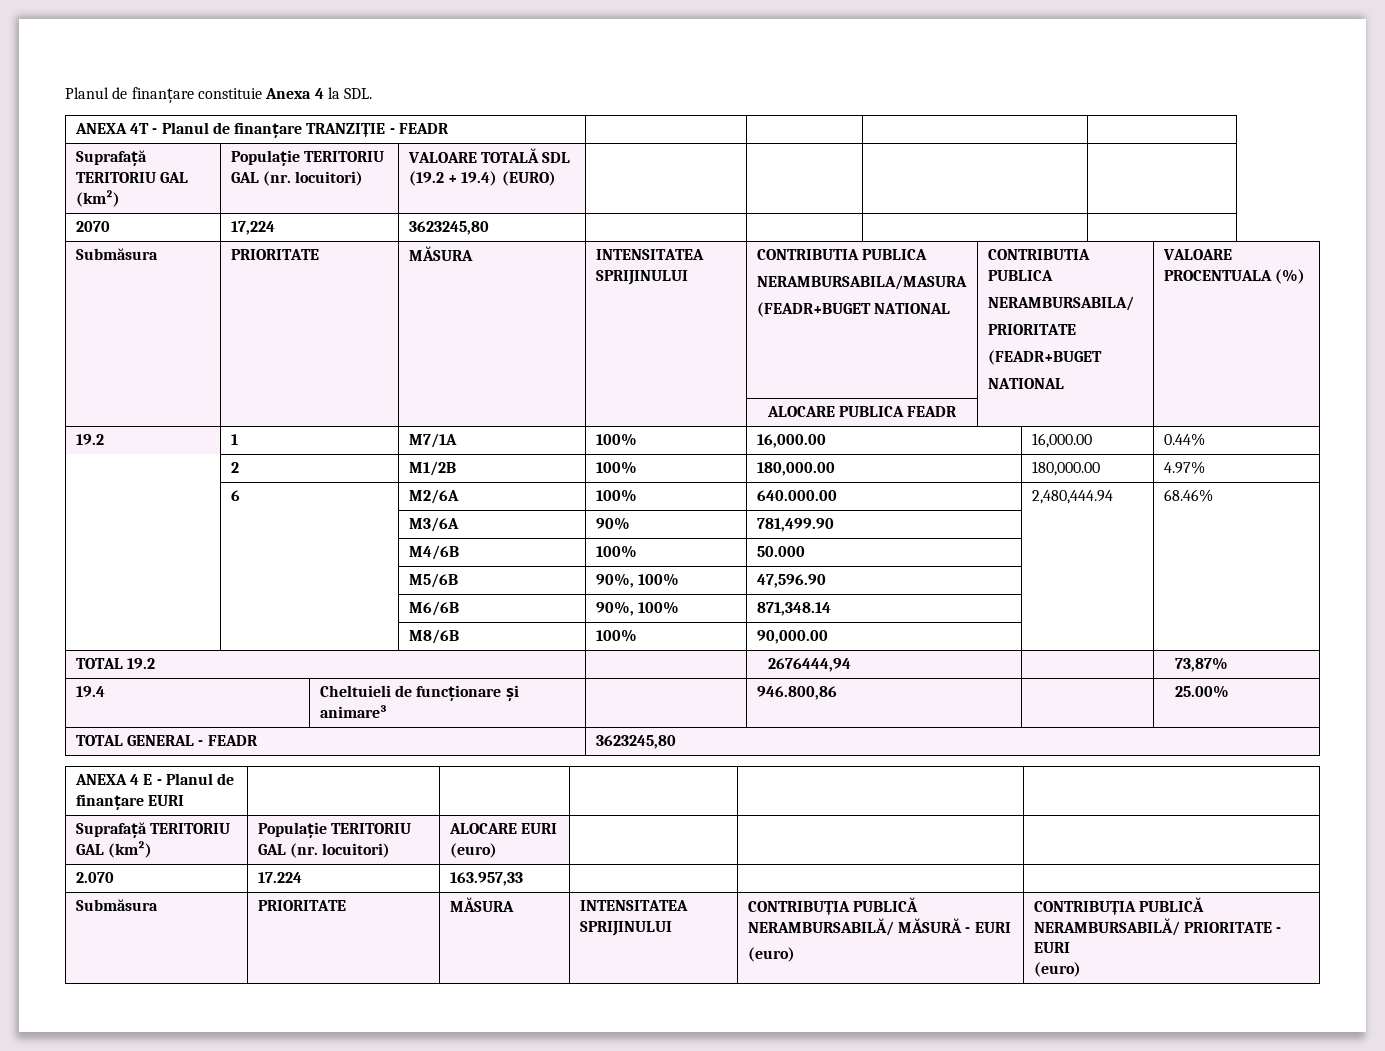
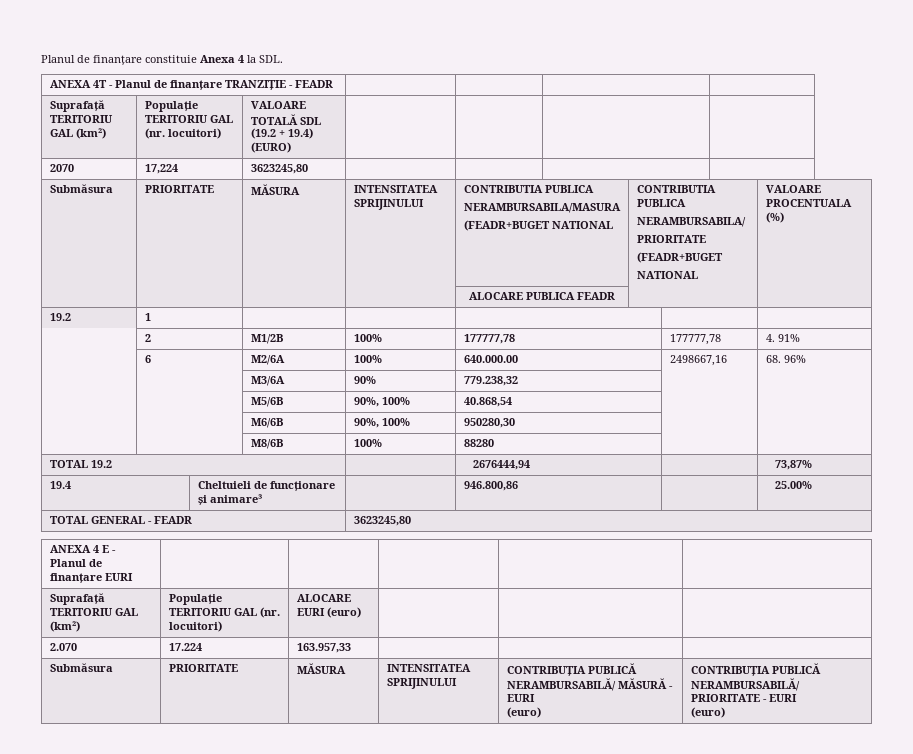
[408,433,457,448] [595,433,637,446] [756,434,826,448] [1031,433,1092,448] [1163,433,1205,446] M7/1A | 100% | 16,000.00 | 16,000.00 | 0.44% -> (151, 317) | | | |
[756,462,835,476] [1031,461,1100,476] [1163,461,1205,474] 180,000.00 | 180,000.00 | 4.97% -> [463,334,515,344] [669,334,721,345] [765,334,800,342] 177777,78 | 177777,78 | 4. 91%
[1031,490,1113,504] [1163,489,1213,502] 2,480,444.94 | 68.46% -> [669,355,727,366] [765,355,806,363] 2498667,16 | 68. 96%
[756,518,834,532] [408,545,459,560] [595,545,637,558] [756,546,805,557] 781,499.90 | | // | | M4/6B | 100% | 50.000 -> [463,376,518,386] 779.238,32
[756,574,826,588] 47,596.90 -> [463,397,512,407] 40.868,54
[756,602,831,616] 871,348.14 -> [463,418,515,428] 950280,30
[756,630,828,644] 90,000.00 -> [463,439,494,447] 88280

